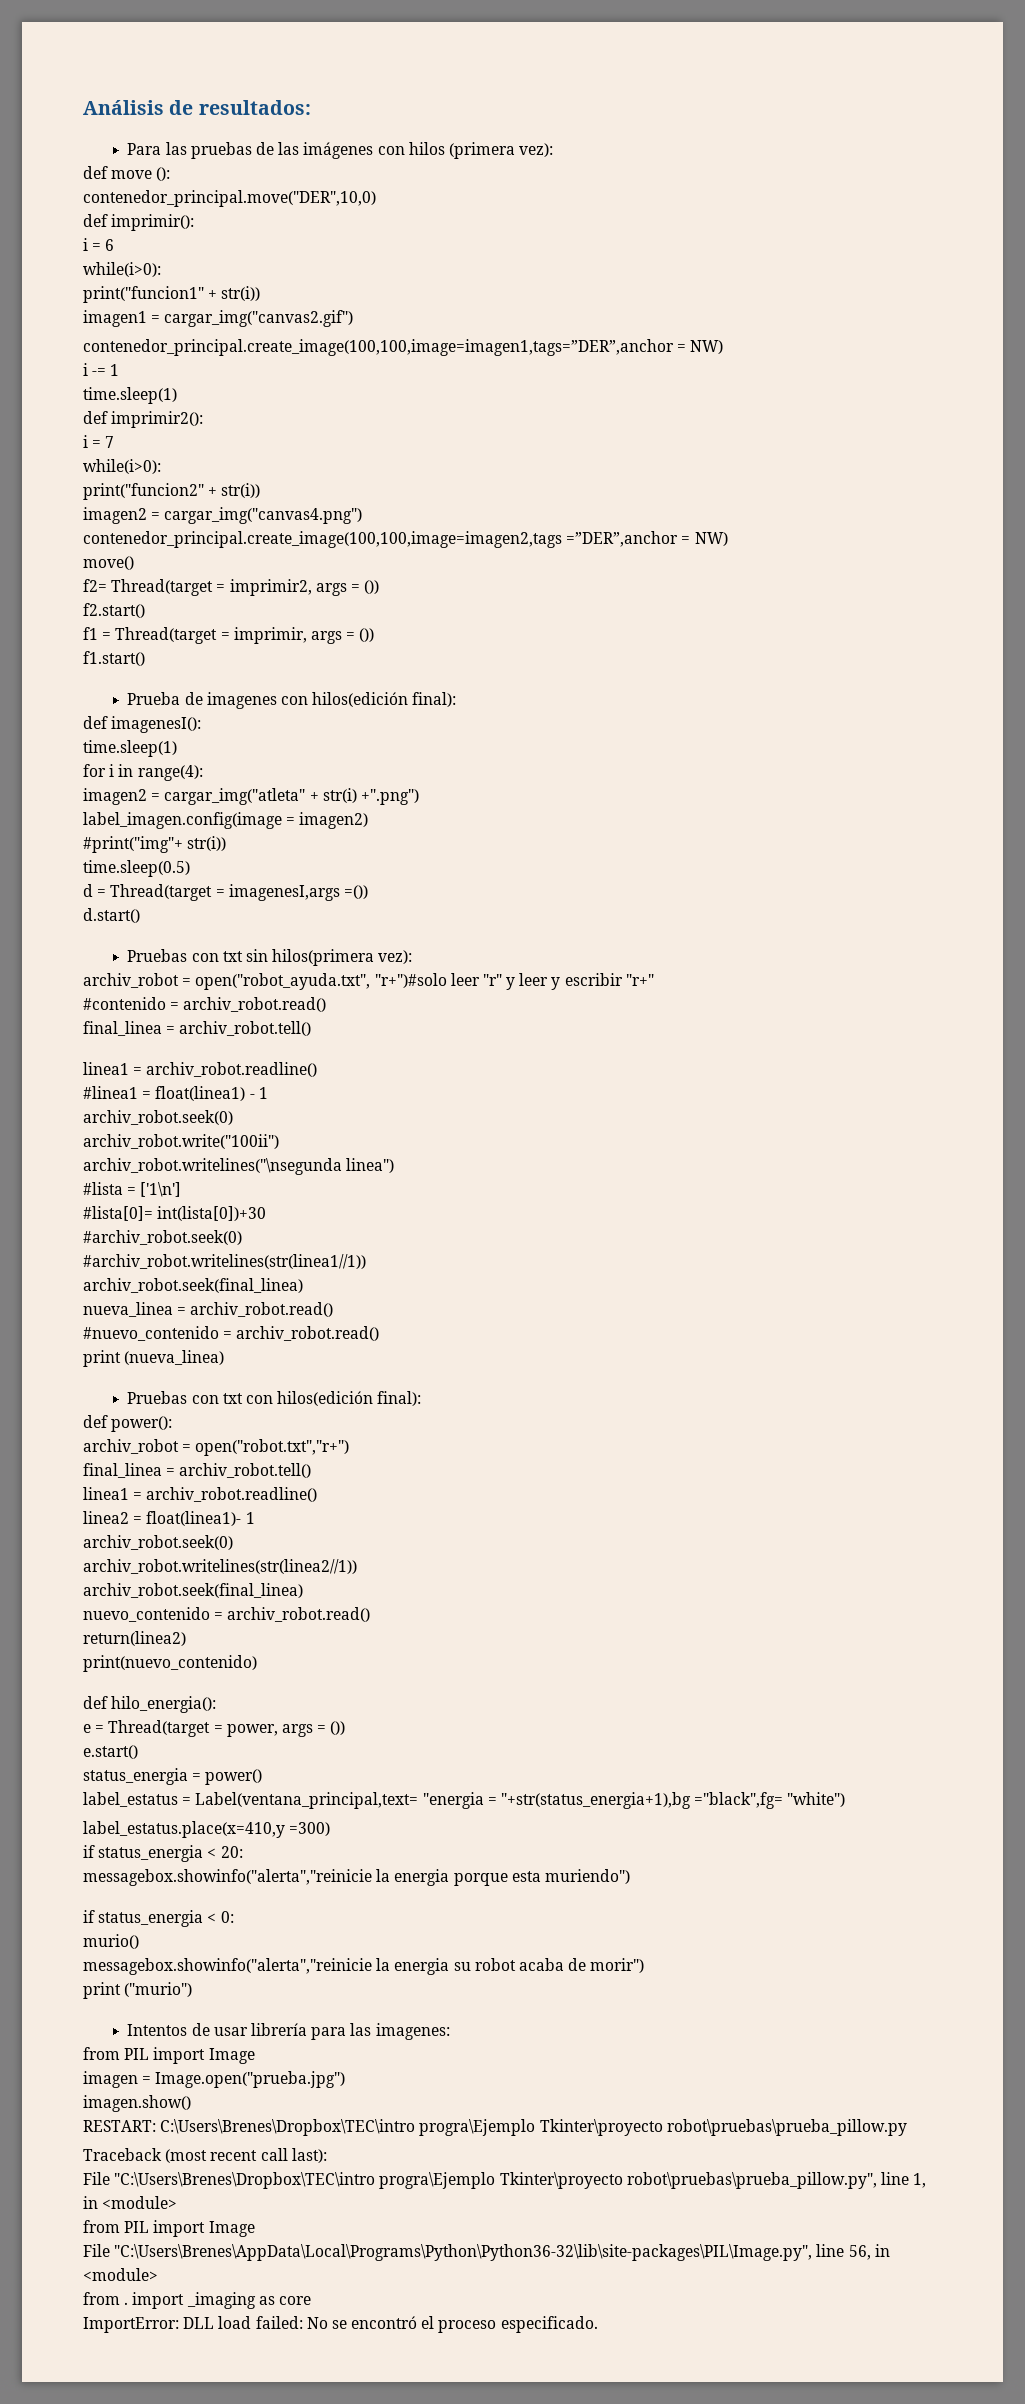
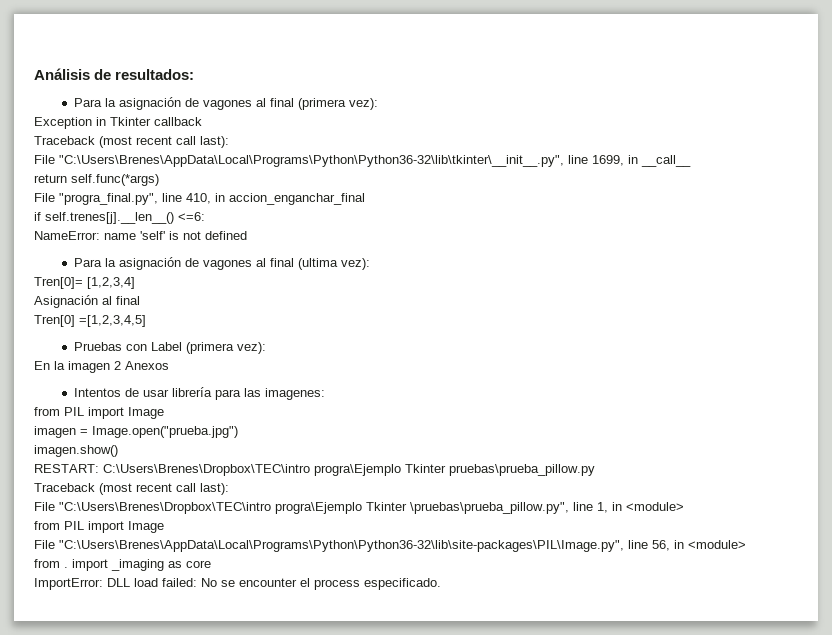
[165,142,554,159] [83,166,171,181] [83,190,376,207] [83,214,195,231] [83,238,115,251] [83,262,161,277] [83,286,261,303] [83,310,354,327] [83,339,724,356] [83,363,120,376] [83,387,177,404] [83,411,204,428] [83,435,115,448] [83,459,161,474] [83,483,261,500] [83,507,363,524] [83,531,728,548] [83,556,134,570] [83,579,380,596] [83,603,145,618] [83,627,375,644] [83,651,145,666] [127,692,457,709] [83,716,202,733] [83,740,177,757] [83,764,203,781] [83,788,419,805] [83,812,369,829] [83,836,227,853] [83,860,190,877] [83,884,368,901] [83,908,140,923] [127,949,413,966] [83,973,654,990] [83,997,327,1012] [83,1021,312,1036] [83,1062,318,1077] [83,1086,268,1101] [83,1110,233,1125] [83,1134,279,1149] [83,1158,395,1175] [83,1182,182,1197] [83,1206,267,1221] [83,1230,242,1245] [83,1254,366,1269] [83,1278,303,1293] [83,1302,334,1317] [83,1326,380,1341] [83,1350,225,1367] [127,1391,422,1406] [83,1415,173,1432] [83,1439,350,1456] [83,1463,312,1478] [83,1487,318,1502] [83,1511,255,1526] [83,1535,233,1550] [83,1559,357,1574] [83,1583,303,1598] [83,1607,371,1622] [83,1631,186,1646] [83,1655,257,1672] [83,1696,217,1713] [83,1720,346,1737] [83,1745,138,1759] [83,1768,263,1785] [83,1792,846,1809] [83,1821,331,1838] [83,1845,243,1862] [83,1869,630,1886] [83,1910,234,1927] [83,1934,139,1949] [83,1958,645,1975] [83,1982,193,1999] las pruebas de las imágenes con hilos (primera vez): // def move (): // contenedor_principal.move("DER",10,0) // def imprimir(): // i = 6 // while(i>0): // print("funcion1" + str(i)) // imagen1 = cargar_img("canvas2.gif") // contenedor_principal.create_image(100,100,image=imagen1,tags=”DER”,anchor = NW) // i -= 1 // time.sleep(1) // def imprimir2(): // i = 7 // while(i>0): // print("funcion2" + str(i)) // imagen2 = cargar_img("canvas4.png") // contenedor_principal.create_image(100,100,image=imagen2,tags =”DER”,anchor = NW) // move() // f2= Thread(target = imprimir2, args = ()) // f2.start() // f1 = Thread(target = imprimir, args = ()) // f1.start() // Prueba de imagenes con hilos(edición final): // def imagenesI(): // time.sleep(1) // for i in range(4): // imagen2 = cargar_img("atleta" + str(i) +".png") // label_imagen.config(image = imagen2) // #print("img"+ str(i)) // time.sleep(0.5) // d = Thread(target = imagenesI,args =()) // d.start() // Pruebas con txt sin hilos(primera vez): // archiv_robot = open("robot_ayuda.txt", "r+")#solo leer "r" y leer y escribir "r+" // #contenido = archiv_robot.read() // final_linea = archiv_robot.tell() // linea1 = archiv_robot.readline() // #linea1 = float(linea1) - 1 // archiv_robot.seek(0) // archiv_robot.write("100ii") // archiv_robot.writelines("\nsegunda linea") // #lista = ['1\n'] // #lista[0]= int(lista[0])+30 // #archiv_robot.seek(0) // #archiv_robot.writelines(str(linea1//1)) // archiv_robot.seek(final_linea) // nueva_linea = archiv_robot.read() // #nuevo_contenido = archiv_robot.read() // print (nueva_linea) // Pruebas con txt con hilos(edición final): // def power(): // archiv_robot = open("robot.txt","r+") // final_linea = archiv_robot.tell() // linea1 = archiv_robot.readline() // linea2 = float(linea1)- 1 // archiv_robot.seek(0) // archiv_robot.writelines(str(linea2//1)) // archiv_robot.seek(final_linea) // nuevo_contenido = archiv_robot.read() // return(linea2) // print(nuevo_contenido) // def hilo_energia(): // e = Thread(target = power, args = ()) // e.start() // status_energia = power() // label_estatus = Label(ventana_principal,text= "energia = "+str(status_energia+1),bg ="black",fg= "white") // label_estatus.place(x=410,y =300) // if status_energia < 20: // messagebox.showinfo("alerta","reinicie la energia porque esta muriendo") // if status_energia < 0: // murio() // messagebox.showinfo("alerta","reinicie la energia su robot acaba de morir") // print ("murio") -> [105,97,379,110] [34,117,202,129] [34,136,229,148] [34,155,691,167] [34,174,159,186] [34,193,365,205] [34,212,205,224] [34,231,247,240] [74,257,371,270] [34,277,135,289] [34,295,140,308] [34,315,146,327] [74,342,267,354] [34,361,169,373] la asignación de vagones al final (primera vez): // Exception in Tkinter callback // Traceback (most recent call last): // File "C:\Users\Brenes\AppData\Local\Programs\Python\Python36-32\lib\tkinter\__init__.py", line 1699, in __call__ // return self.func(*args) // File "progra_final.py", line 410, in accion_enganchar_final // if self.trenes[j].__len__() <=6: // NameError: name 'self' is not defined // Para la asignación de vagones al final (ultima vez): // Tren[0]= [1,2,3,4] // Asignación al final // Tren[0] =[1,2,3,4,5] // Pruebas con Label (primera vez): // En la imagen 2 Anexos
[539,2119,907,2136] Tkinter\proyecto robot\pruebas\prueba_pillow.py -> [405,464,595,476] Tkinter pruebas\prueba_pillow.py
[499,2172,877,2189] Tkinter\proyecto robot\pruebas\prueba_pillow.py", -> [366,502,569,514] Tkinter \pruebas\prueba_pillow.py",
[351,2316,497,2333] encontró el proceso -> [239,578,360,590] encounter el process

